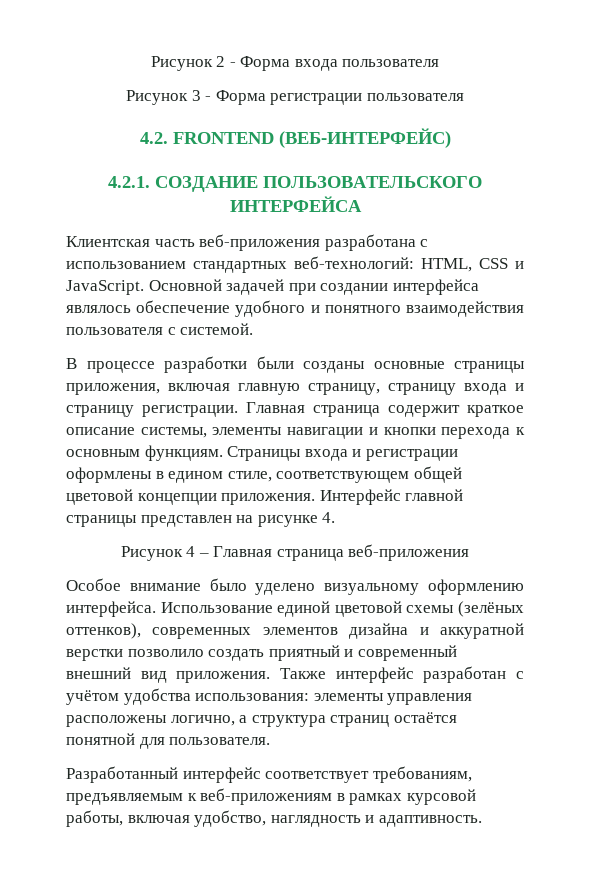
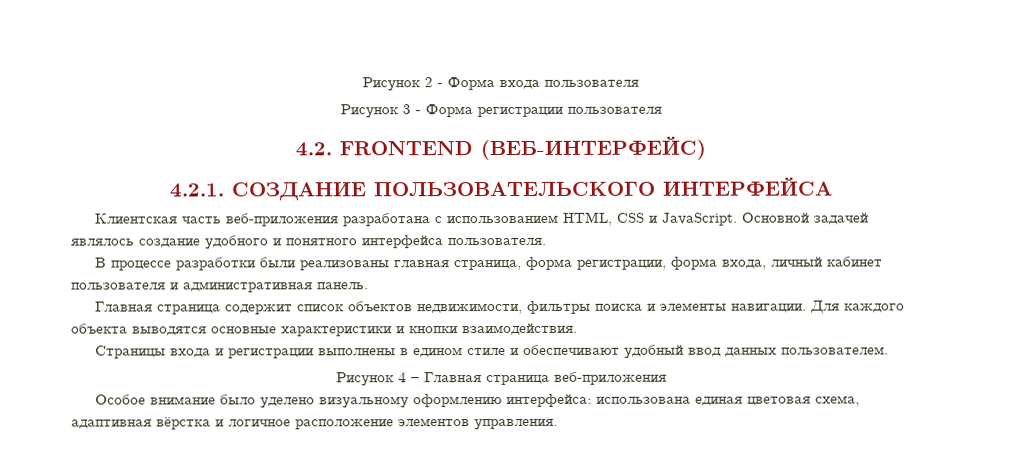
[193,256,414,273] стандартных веб-технологий: -> (559, 219) none
[288,279,479,295] [66,300,524,317] [66,323,254,335] [66,356,525,373] [66,383,524,395] [66,402,524,417] [66,427,525,439] [66,445,223,461] при создании интерфейса являлось обеспечение удобного и понятного взаимодействия пользователя с системой. // В процессе разработки были созданы основные страницы приложения, включая главную страницу, страницу входа и страницу регистрации. Главная страница содержит краткое описание системы, элементы навигации и кнопки перехода к основным функциям. -> [71,235,547,250] [95,256,884,271] [71,281,369,293] [95,300,906,315] [71,322,578,337] являлось создание удобного и понятного интерфейса пользователя. // В процессе разработки были реализованы главная страница, форма регистрации, форма входа, личный кабинет пользователя и административная панель. // Главная страница содержит список объектов недвижимости, фильтры поиска и элементы навигации. Для каждого объекта выводятся основные характеристики и кнопки взаимодействия. //
[66,467,152,483] оформлены -> [318,348,397,356] выполнены
[227,466,462,483] [66,489,464,505] [66,512,336,527] стиле, соответствующем общей цветовой концепции приложения. Интерфейс главной страницы представлен на рисунке 4. -> [467,344,890,359] стиле и обеспечивают удобный ввод данных пользователем.
[66,601,524,617] [66,623,524,639] [66,645,457,661] [66,666,524,683] [66,688,473,705] [66,712,457,727] [66,733,271,749] [66,766,472,783] [66,788,476,805] [66,810,482,827] интерфейса. Использование единой цветовой схемы (зелёных оттенков), современных элементов дизайна и аккуратной верстки позволило создать приятный и современный внешний вид приложения. Также интерфейс разработан с учётом удобства использования: элементы управления расположены логично, а структура страниц остаётся понятной для пользователя. // Разработанный интерфейс соответствует требованиям, предъявляемым к веб-приложениям в рамках курсовой работы, включая удобство, наглядность и адаптивность. -> [506,393,861,408] [71,417,558,431] интерфейса: использована единая цветовая схема, адаптивная вёрстка и логичное расположение элементов управления.

